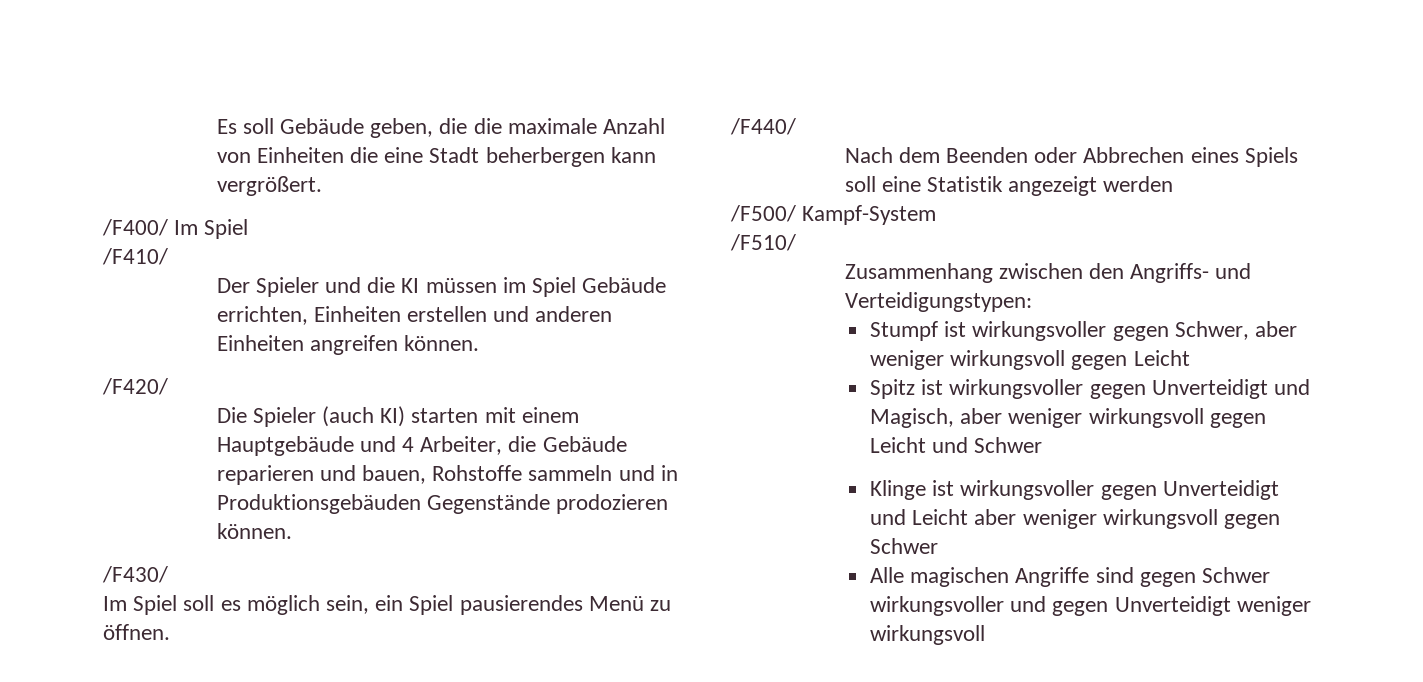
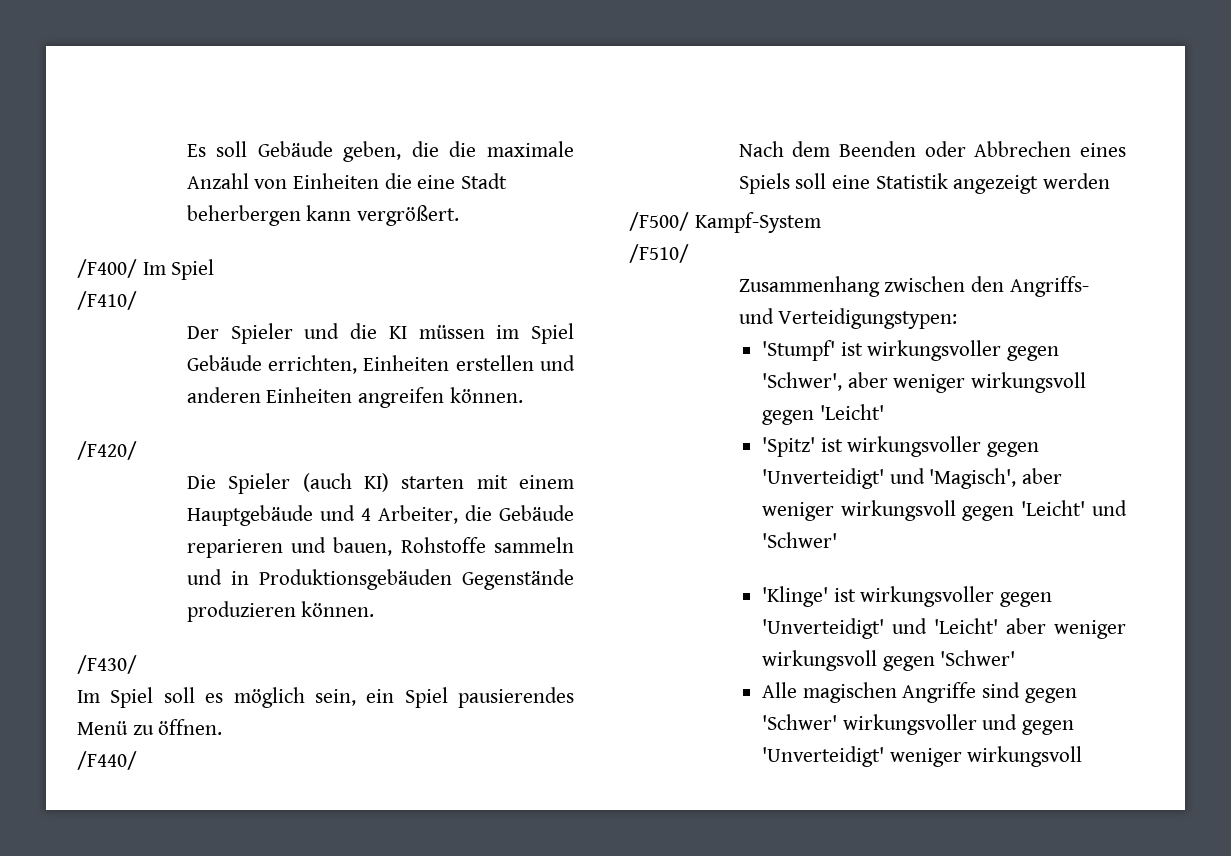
[556,494,669,514] prodozieren -> [186,601,296,622] produzieren
[869,321,1297,341] [869,350,1190,370] [869,379,1310,399] [869,408,1266,428] [869,437,1043,453] [869,480,1279,500] [869,509,1280,529] [869,538,938,554] Stumpf ist wirkungsvoller gegen Schwer, aber weniger wirkungsvoll gegen Leicht // Spitz ist wirkungsvoller gegen Unverteidigt und Magisch, aber weniger wirkungsvoll gegen Leicht und Schwer // Klinge ist wirkungsvoller gegen Unverteidigt und Leicht aber weniger wirkungsvoll gegen Schwer -> [761,340,1059,361] [761,372,1086,393] [761,404,884,425] [761,436,1039,457] [761,468,1062,489] [761,500,1127,521] [761,532,837,548] [761,586,1052,607] [761,618,1126,639] [761,650,1016,671] 'Stumpf' ist wirkungsvoller gegen 'Schwer', aber weniger wirkungsvoll gegen 'Leicht' // 'Spitz' ist wirkungsvoller gegen 'Unverteidigt' und 'Magisch', aber weniger wirkungsvoll gegen 'Leicht' und 'Schwer' // 'Klinge' ist wirkungsvoller gegen 'Unverteidigt' und 'Leicht' aber weniger wirkungsvoll gegen 'Schwer'
[1201,567,1270,583] Schwer -> [761,714,837,730] 'Schwer'
[1114,596,1231,616] Unverteidigt -> [761,746,884,767] 'Unverteidigt'

